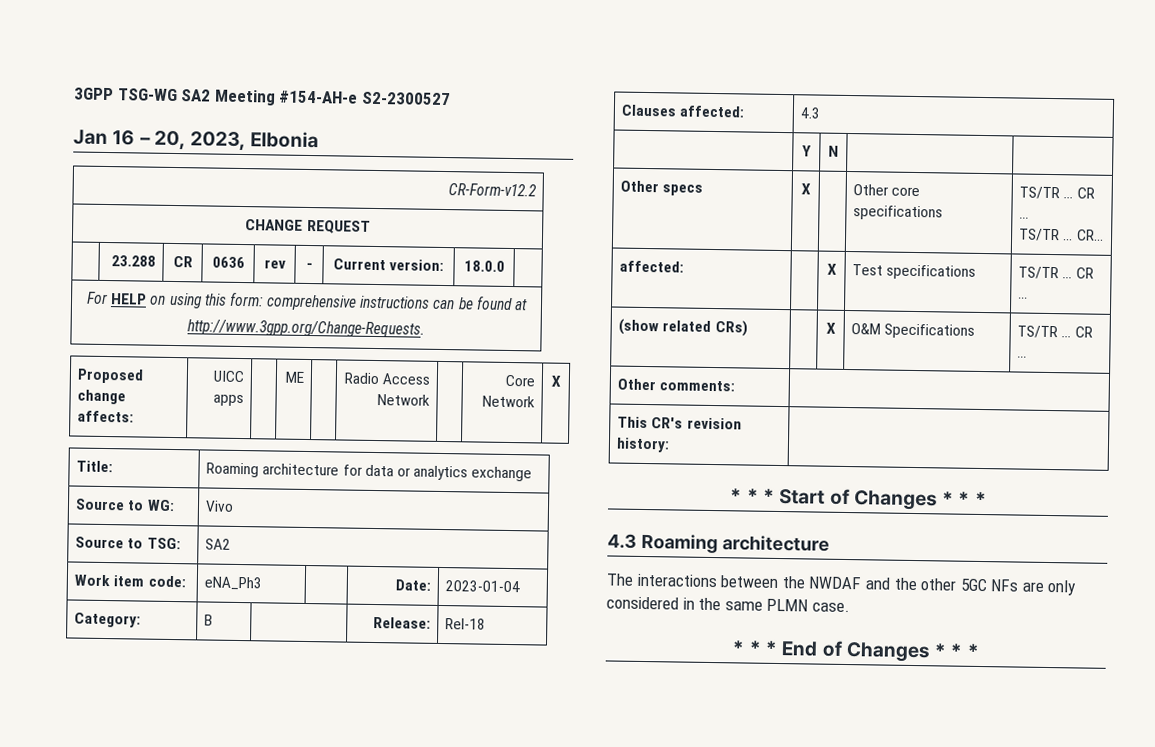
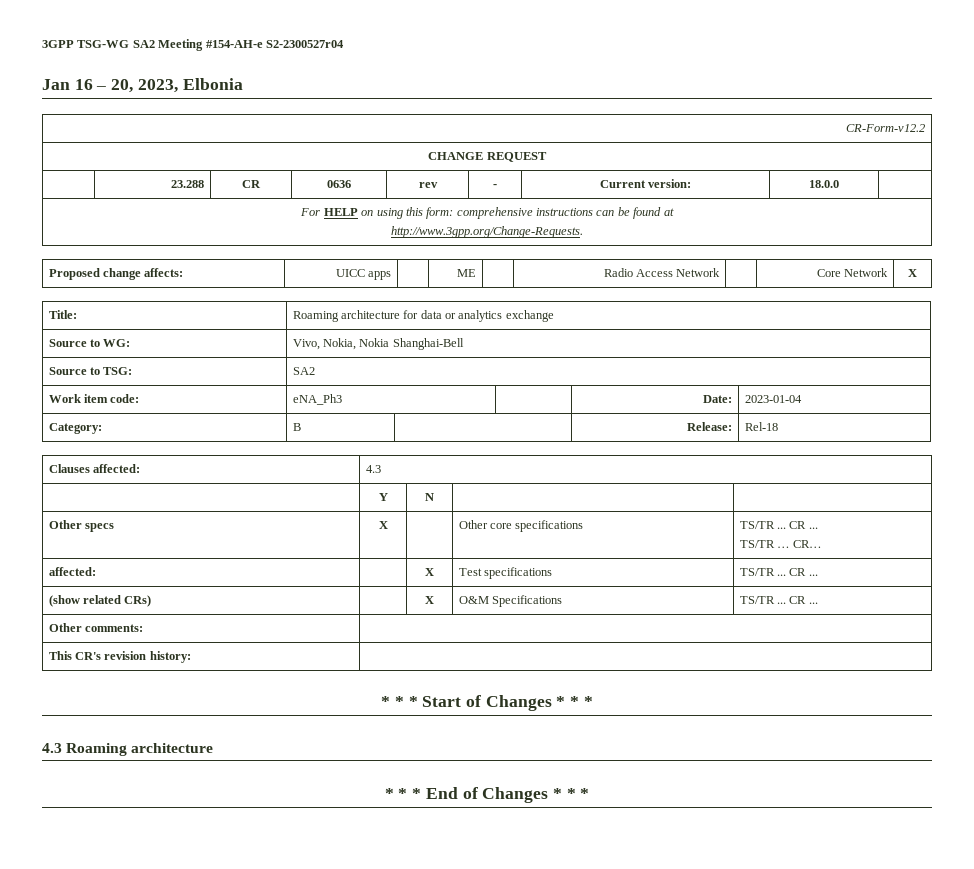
[360,91,451,106] S2-2300527 -> [265,40,344,48] S2-2300527r04
[205,500,235,512] Vivo -> [292,338,464,350] Vivo, Nokia, Nokia Shanghai-Bell
[606,573,1077,596] [606,596,850,613] // The interactions between the NWDAF and the other 5GC NFs are only considered in the same PLMN case. -> (214, 748) none

